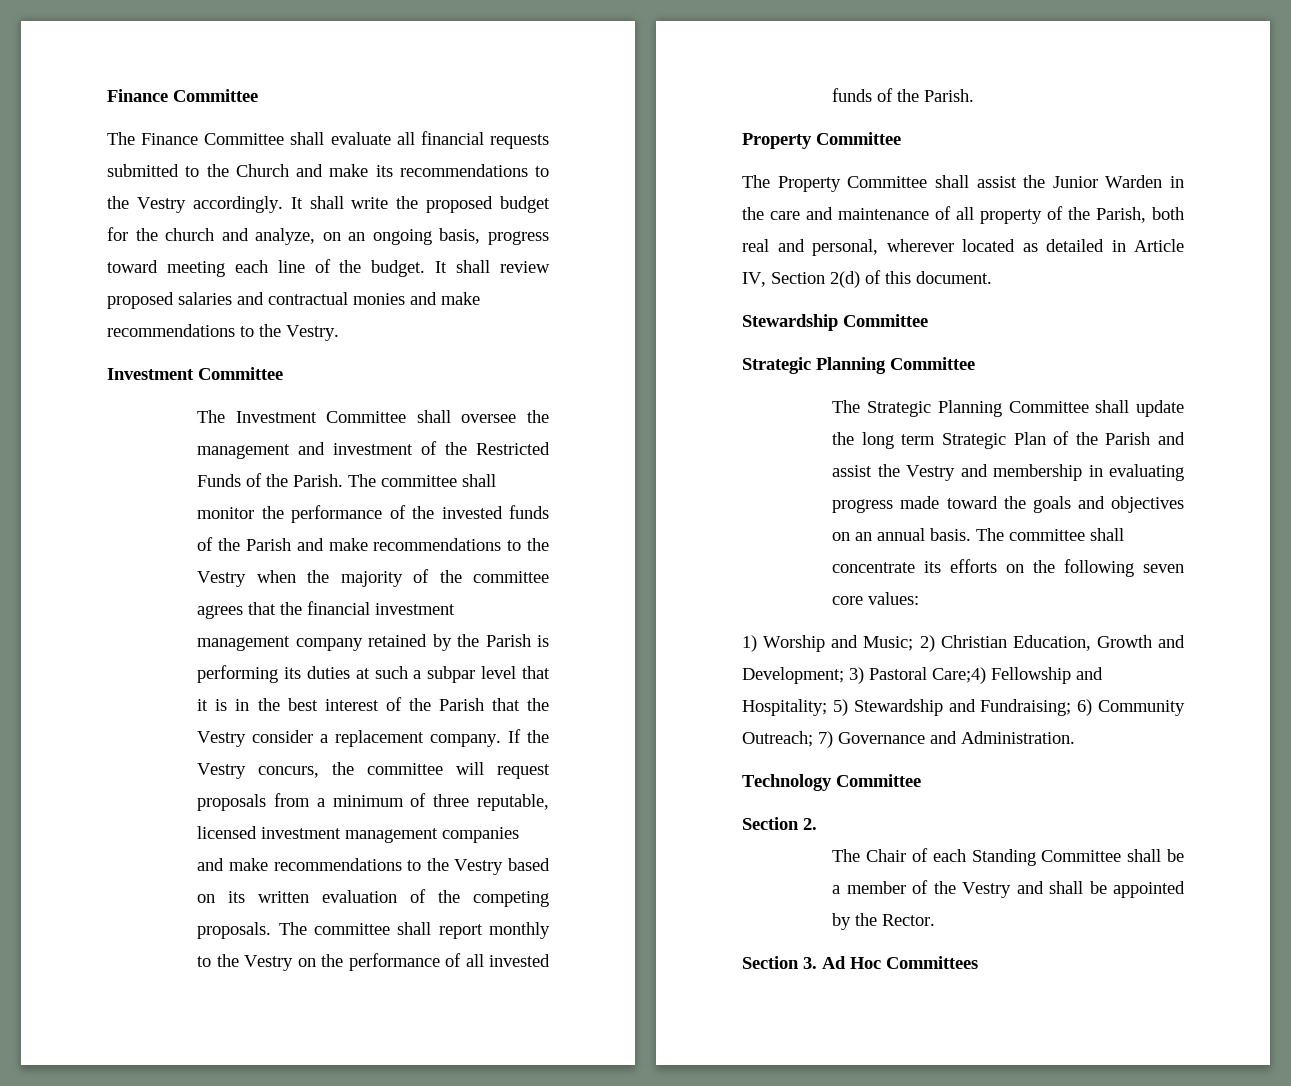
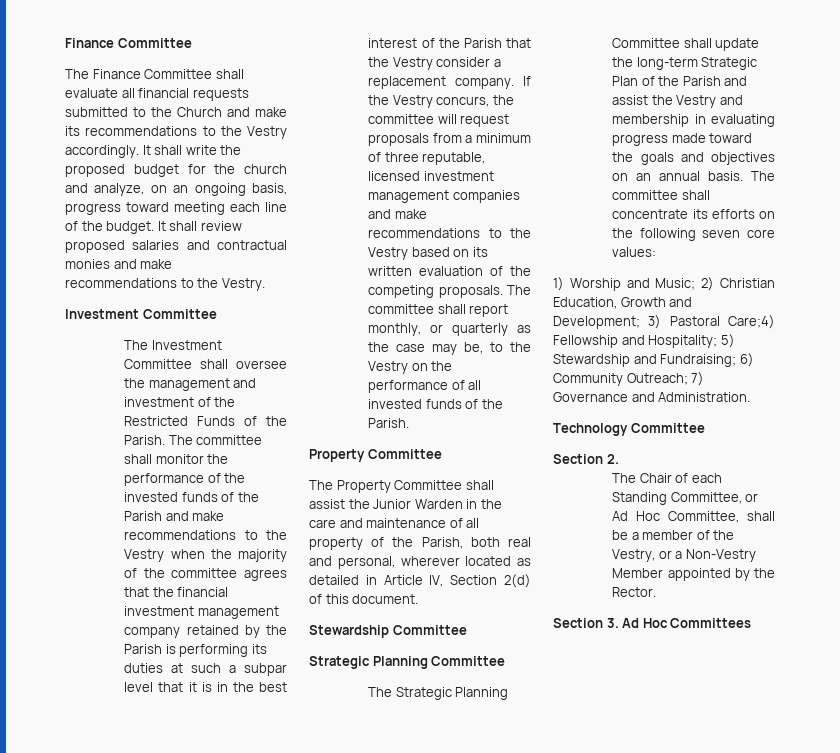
[489,922,550,939] monthly -> [368,323,531,336] [368,342,484,355] monthly, or quarterly as the case may be,
[861,432,936,449] long term -> [636,57,698,70] long-term
[1041,850,1122,862] Committee -> [670,492,759,504] [612,511,740,523] Committee, or Ad Hoc Committee,
[962,881,1107,898] Vestry and shall be -> [612,549,756,562] [612,568,664,578] Vestry, or a Non-Vestry Member

